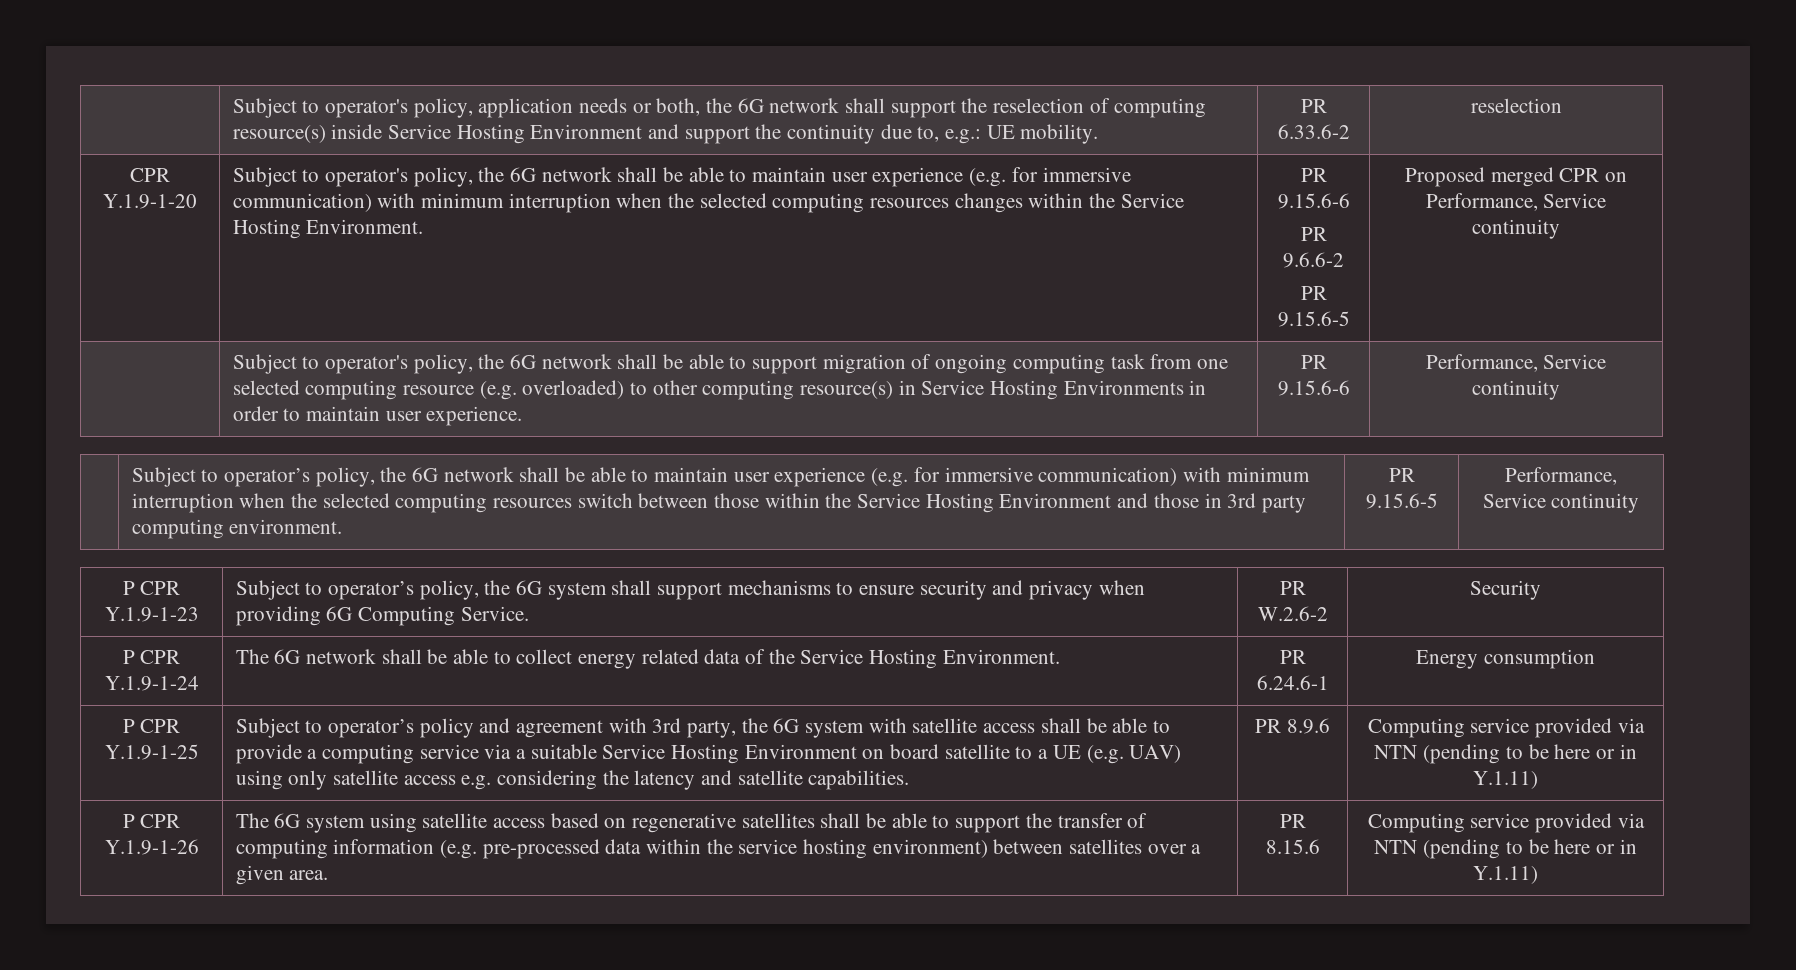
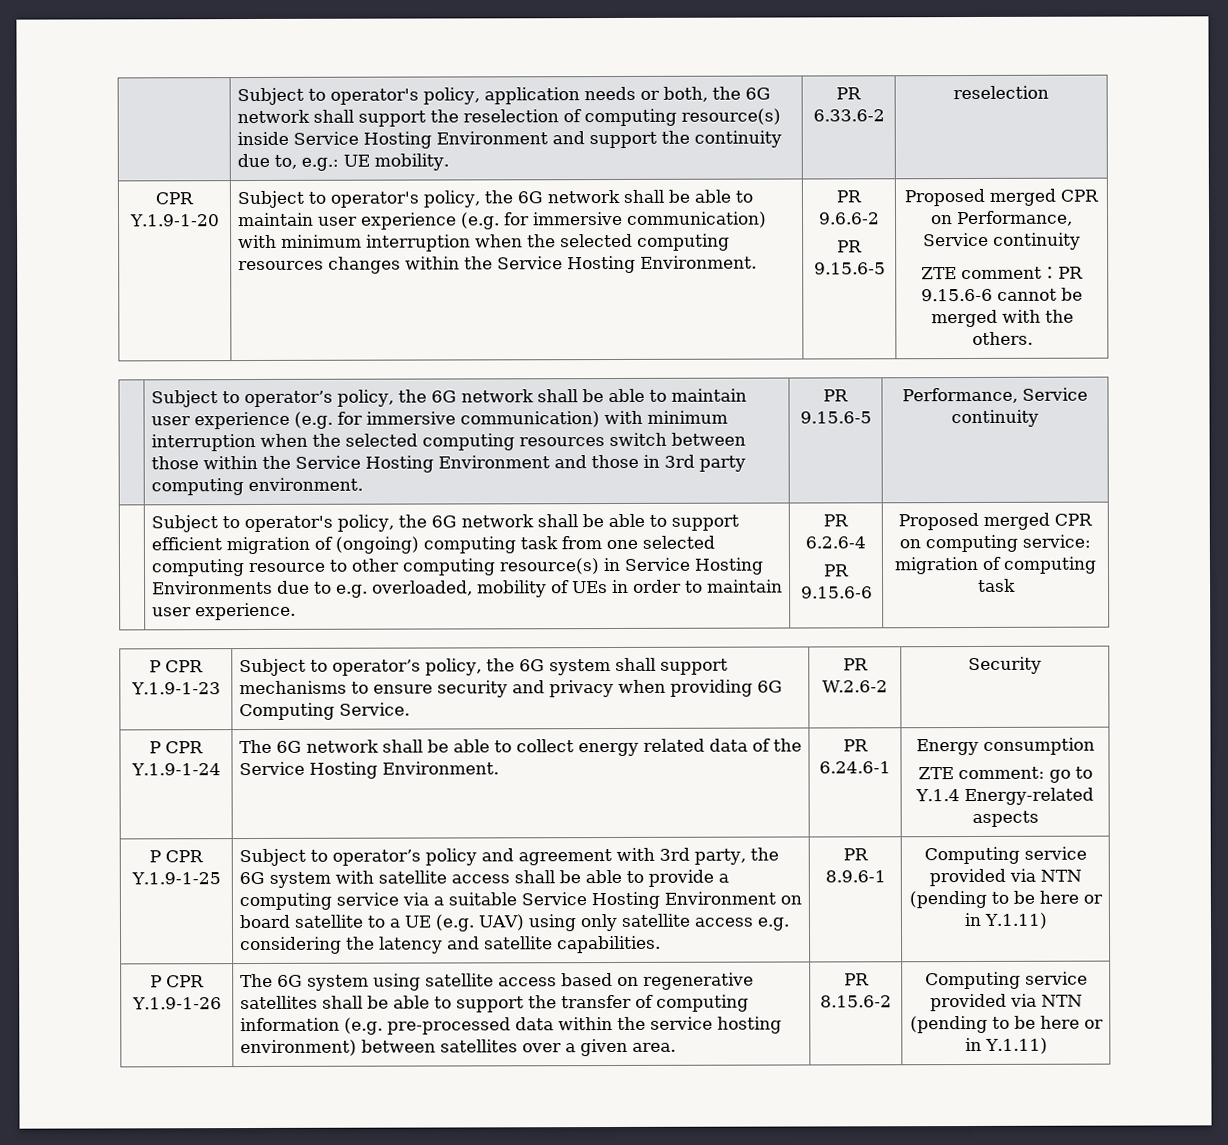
[1277,193,1350,209] [1300,227,1327,241] 9.15.6-6 // PR -> (862, 196) none
[232,354,1228,374] [232,380,1207,400] [232,406,523,426] [1300,355,1327,369] [1277,380,1350,396] [1425,354,1607,372] [1472,380,1560,400] // | Subject to operator's policy, the 6G network shall be able to support migration of ongoing computing task from one selected computing resource (e.g. overloaded) to other computing resource(s) in Service Hosting Environments in order to maintain user experience. | PR 9.15.6-6 | Performance, Service continuity -> [921,266,1084,280] [921,287,1083,302] [930,309,1074,328] [971,331,1033,346] // ZTE comment：PR 9.15.6-6 cannot be merged with the others.
(1640, 503) none -> [150,513,739,533] [150,535,715,555] [150,557,764,577] [151,579,783,598] [151,602,296,621] [823,514,849,527] [805,536,866,549] [823,564,850,577] [800,586,873,599] [898,512,1093,531] [899,534,1091,553] [894,556,1097,575] [977,578,1016,592] // | Subject to operator's policy, the 6G network shall be able to support efficient migration of (ongoing) computing task from one selected computing resource to other computing resource(s) in Service Hosting Environments due to e.g. overloaded, mobility of UEs in order to maintain user experience. | PR 6.2.6-4 // PR 9.15.6-6 | Proposed merged CPR on computing service: migration of computing task
(1595, 659) none -> [917,766,1093,783] [915,787,1094,806] [971,810,1039,828] // ZTE comment: go to Y.1.4 Energy-related aspects
[1286,718,1330,734] 8.9.6 -> [824,870,886,883] 8.9.6-1
[1265,839,1320,854] 8.15.6 -> [820,995,892,1008] 8.15.6-2

